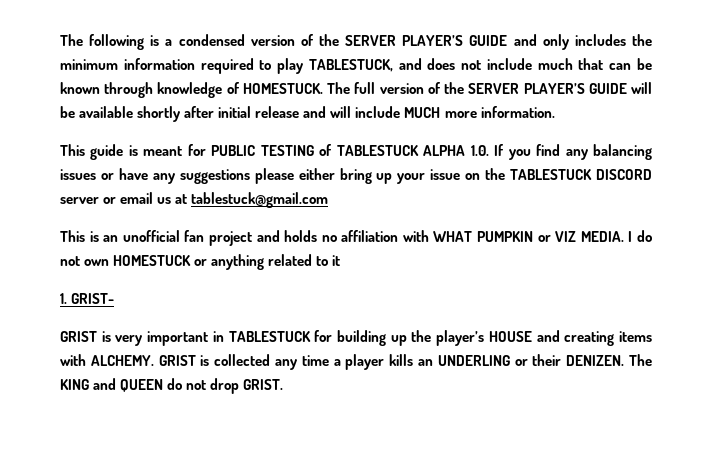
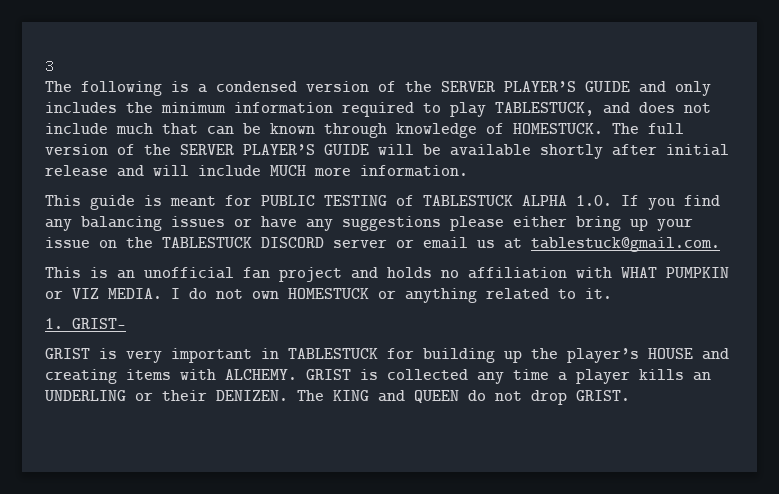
(60, 40) none -> [45,59,54,73] 3 //
[191,192,329,208] tablestuck@gmail.com -> [531,237,720,252] tablestuck@gmail.com.
[332,255,341,266] it -> [585,288,612,299] it.

